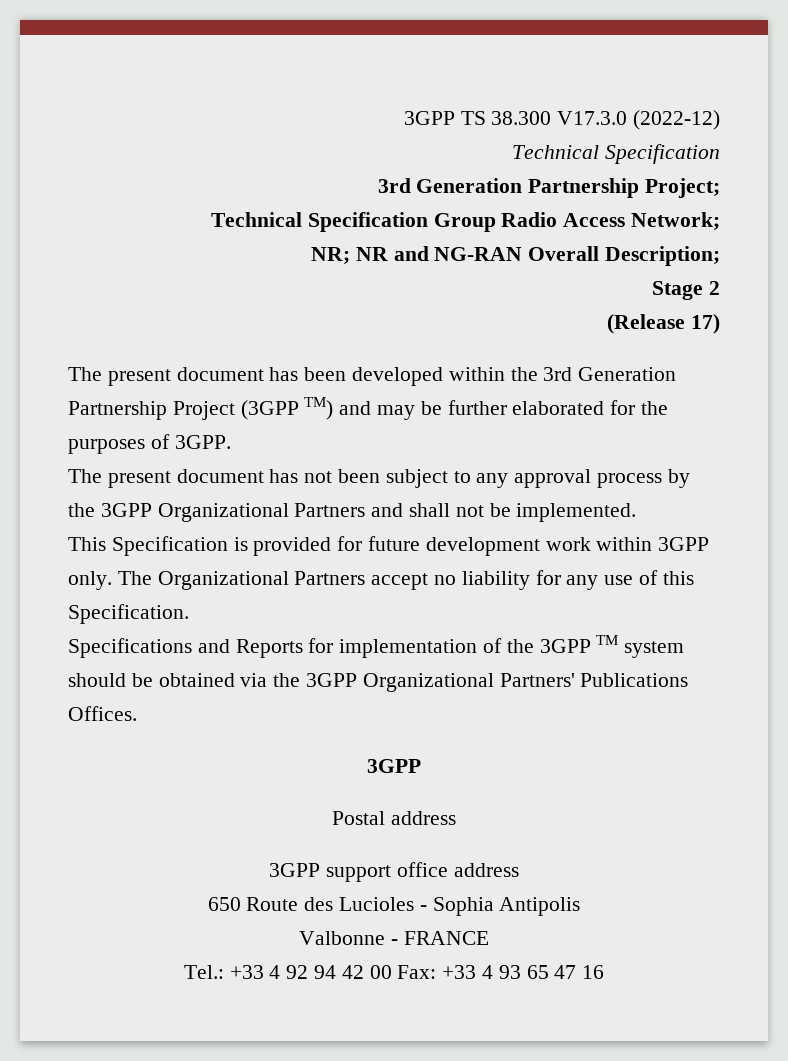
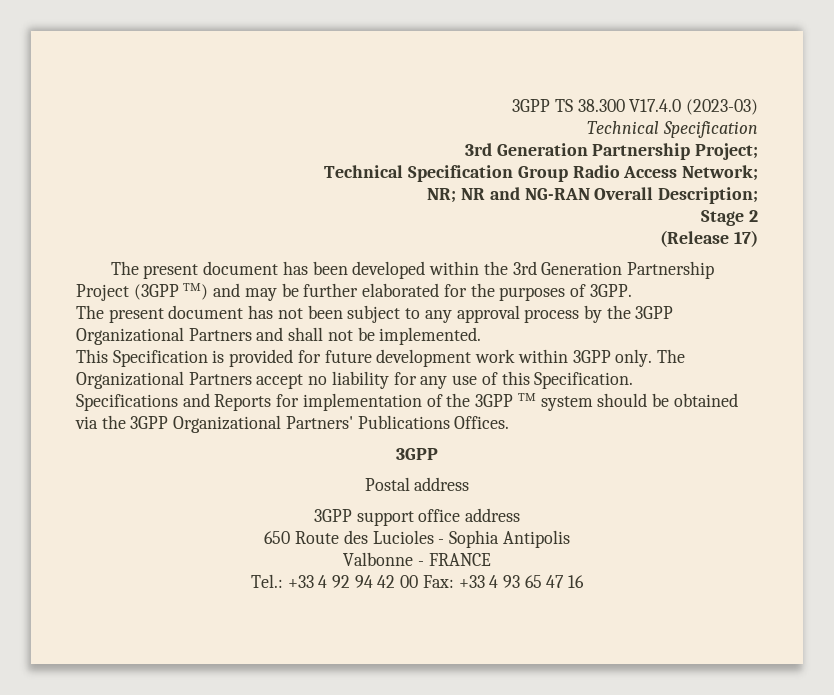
[557,110,720,130] V17.3.0 (2022-12) -> [629,99,759,115] V17.4.0 (2023-03)

